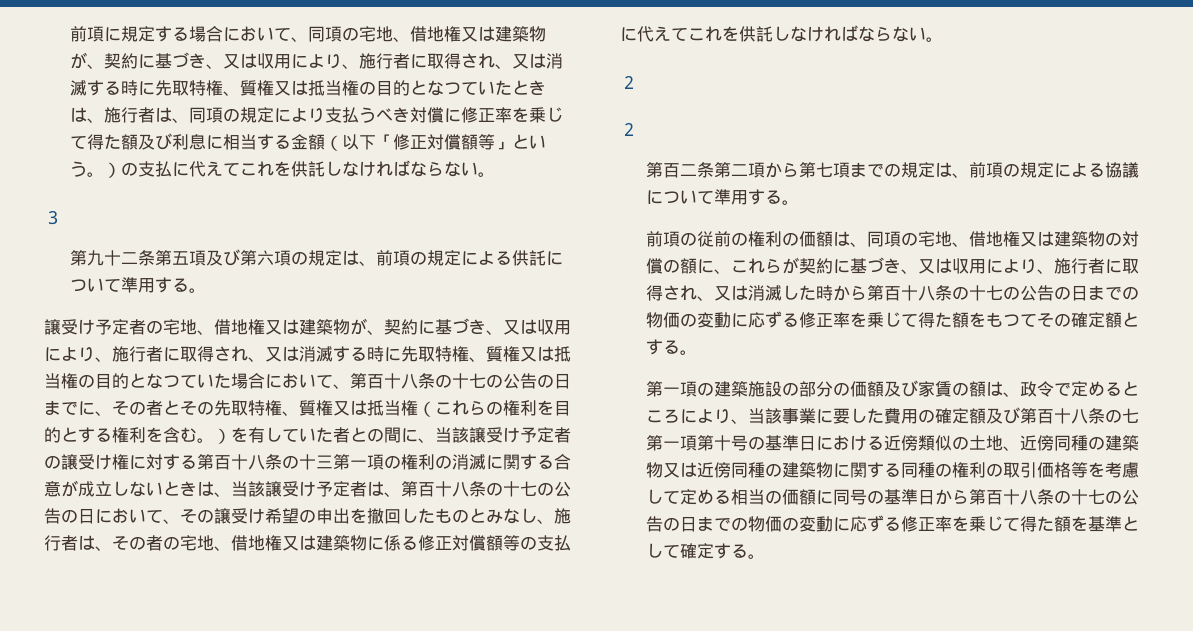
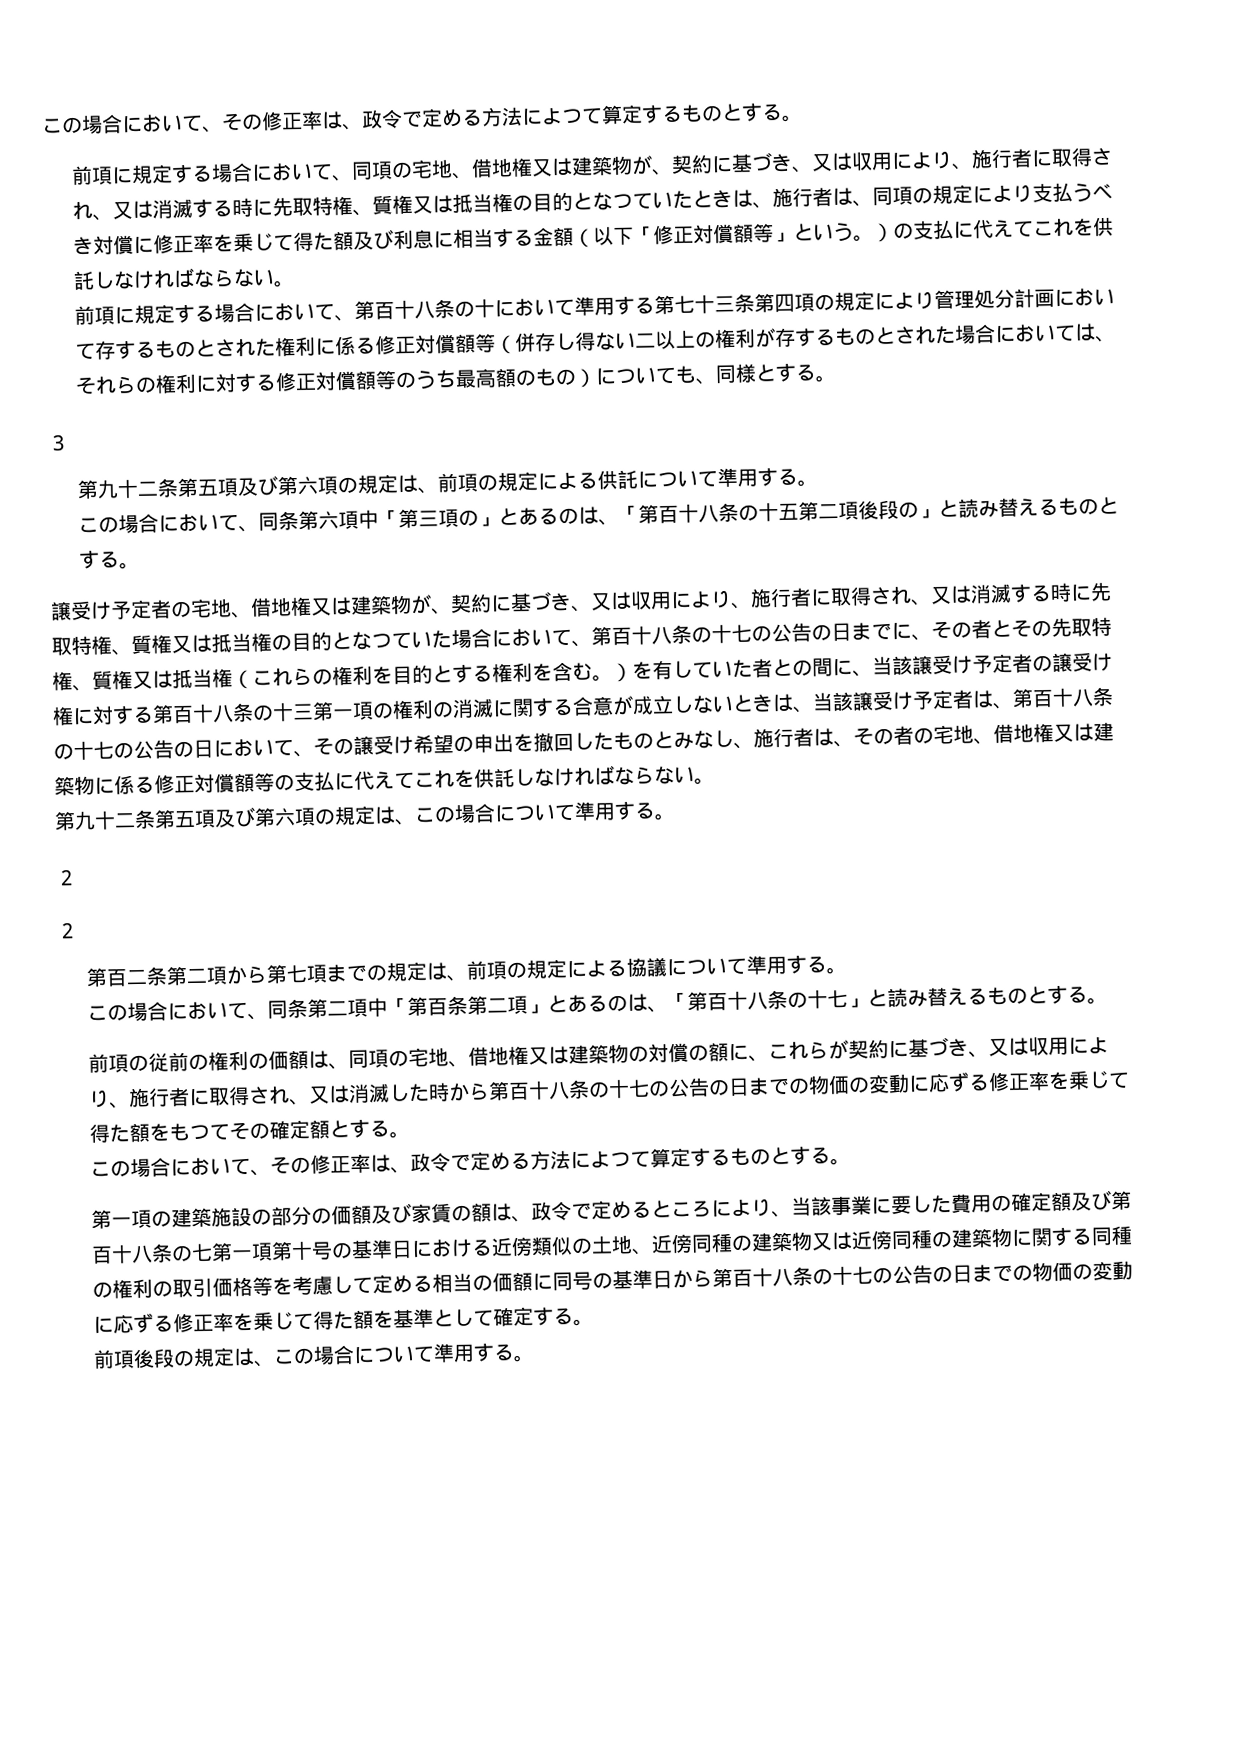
(69, 34) none -> [41,103,803,134] この場合において、その修正率は、政令で定める方法によつて算定するものとする。 //
(495, 174) none -> [73,288,1115,326] [74,323,1116,361] [74,363,836,395] // 前項に規定する場合において、第百十八条の十において準用する第七十三条第四項の規定により管理処分計画において存するものとされた権利に係る修正対償額等（併存し得ない二以上の権利が存するものとされた場合においては、それらの権利に対する修正対償額等のうち最高額のもの）についても、同様とする。
(206, 290) none -> [77,496,1119,534] [77,550,140,570] // この場合において、同条第六項中「第三項の」とあるのは、「第百十八条の十五第二項後段の」と読み替えるものとする。
(943, 39) none -> [54,801,676,831] // 第九十二条第五項及び第六項の規定は、この場合について準用する。
(799, 202) none -> [86,985,1108,1022] // この場合において、同条第二項中「第百条第二項」とあるのは、「第百十八条の十七」と読み替えるものとする。
(697, 352) none -> [89,1146,851,1178] // この場合において、その修正率は、政令で定める方法によつて算定するものとする。
(765, 556) none -> [92,1343,535,1369] // 前項後段の規定は、この場合について準用する。

